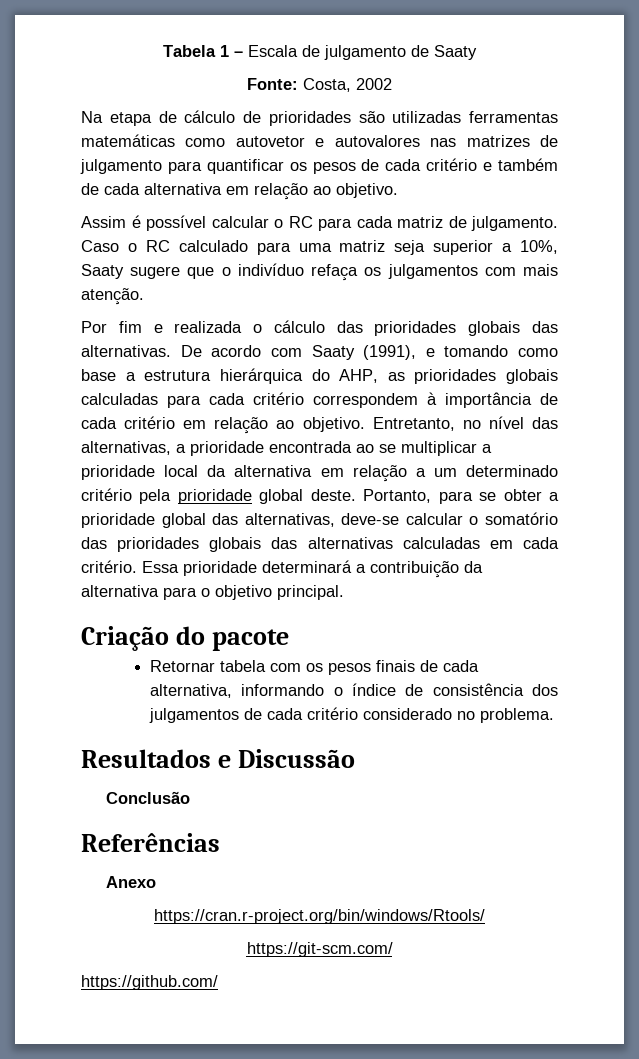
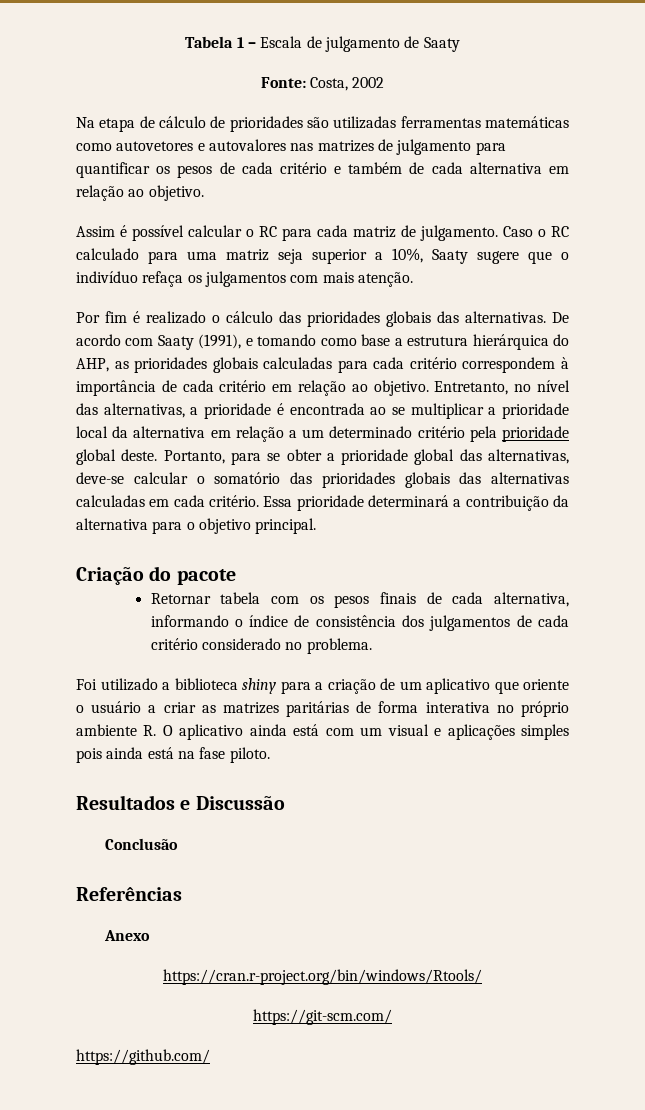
[235,136,305,147] autovetor -> [116,141,194,151] autovetores
[153,321,243,333] e realizada -> [133,311,206,324] é realizado
(264, 448) none -> [276,403,284,415] é
(555, 715) none -> [76,678,569,694] [76,701,569,717] [76,724,569,740] [76,747,270,763] // Foi utilizado a biblioteca shiny para a criação de um aplicativo que oriente o usuário a criar as matrizes paritárias de forma interativa no próprio ambiente R. O aplicativo ainda está com um visual e aplicações simples pois ainda está na fase piloto.

